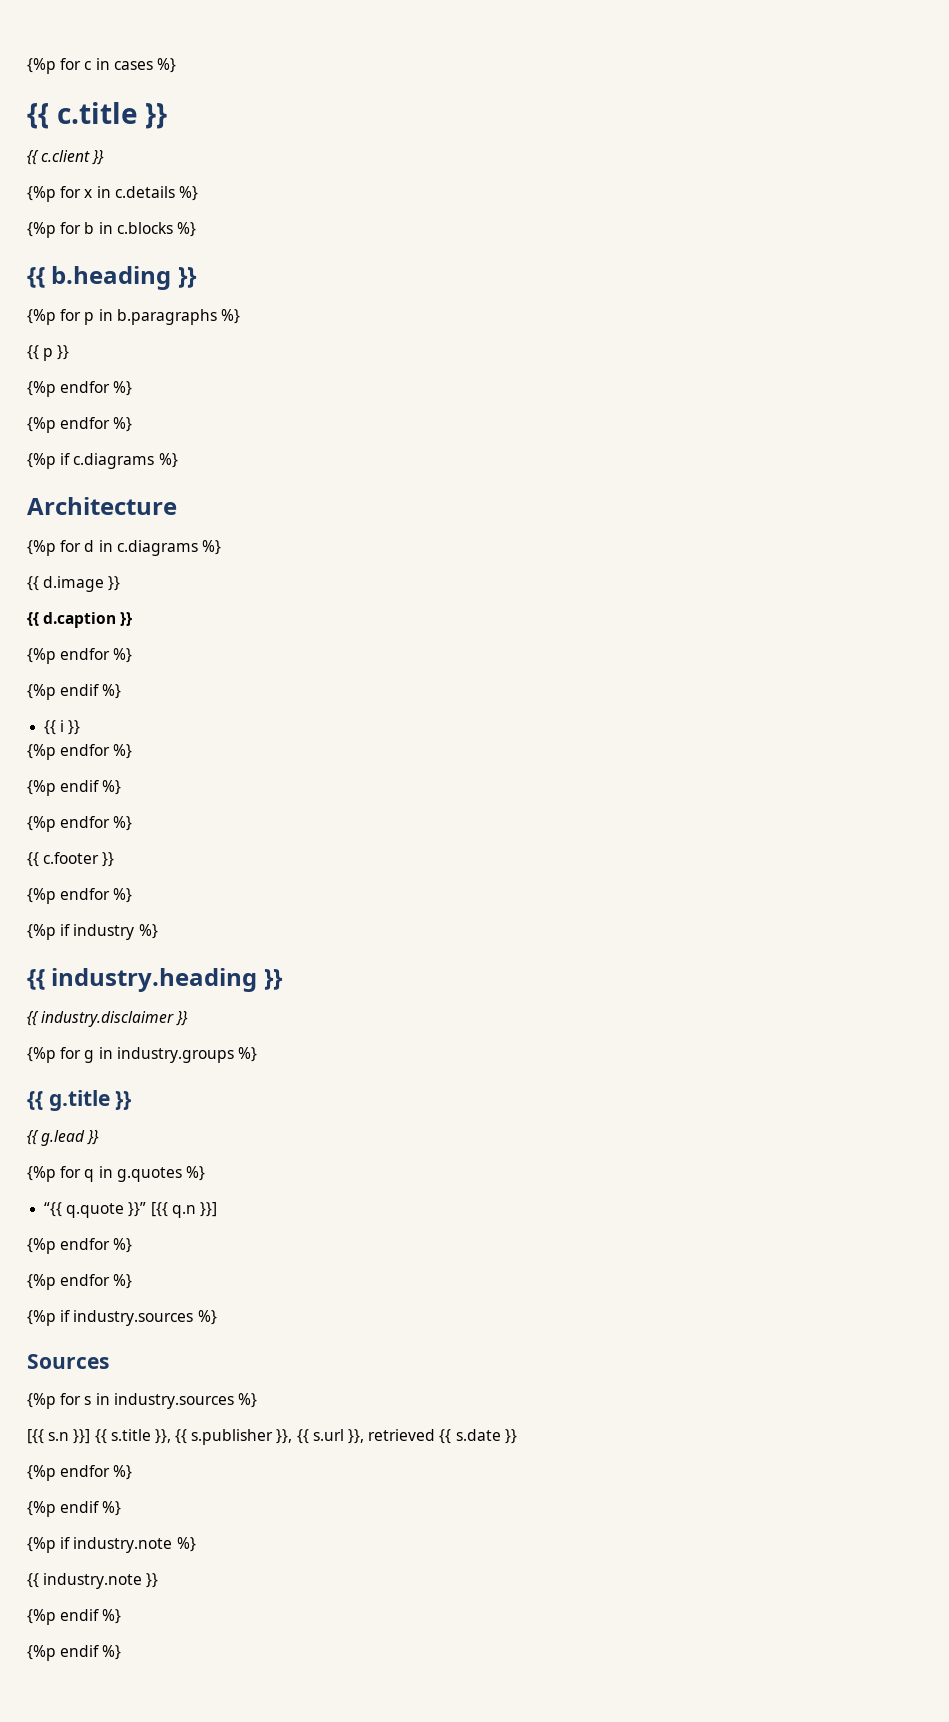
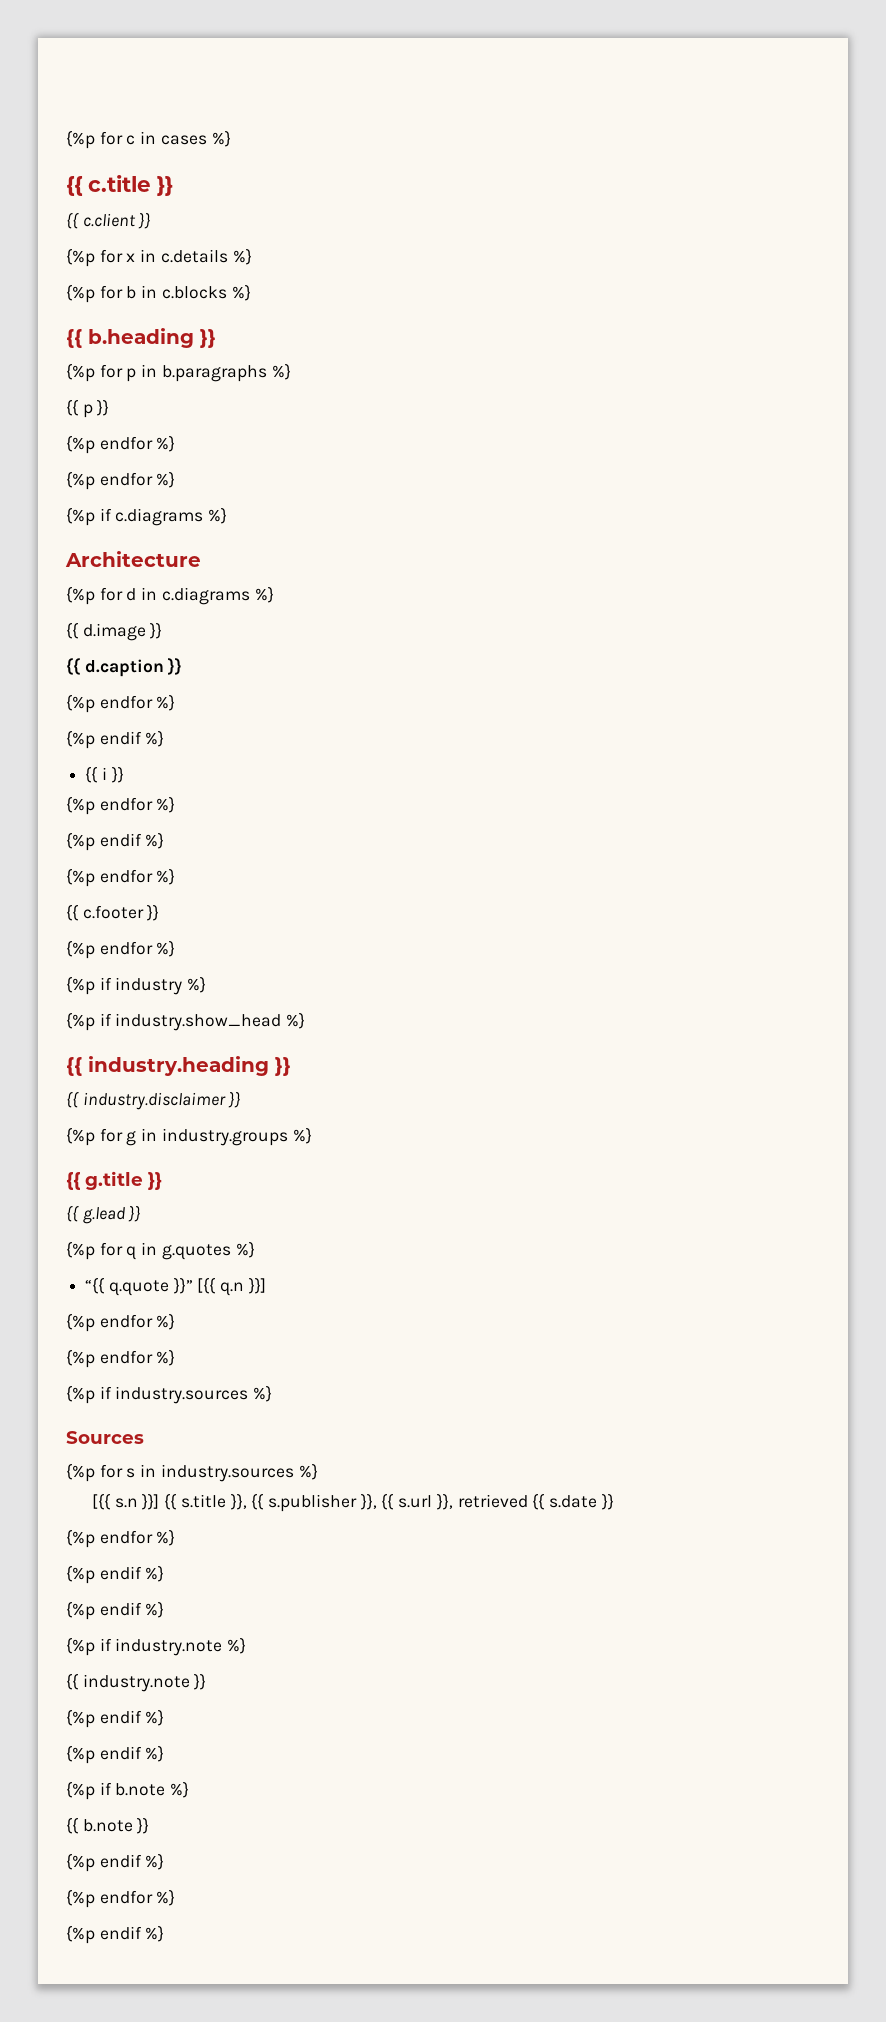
(158, 931) none -> [66,1012,306,1031] // {%p if industry.show_head %}
(122, 1508) none -> [66,1601,165,1620] // {%p endif %}
(122, 1652) none -> [66,1781,190,1800] [66,1817,150,1834] [66,1853,165,1872] [66,1889,176,1908] [66,1925,165,1944] // {%p if b.note %} // {{ b.note }} // {%p endif %} // {%p endfor %} // {%p endif %}

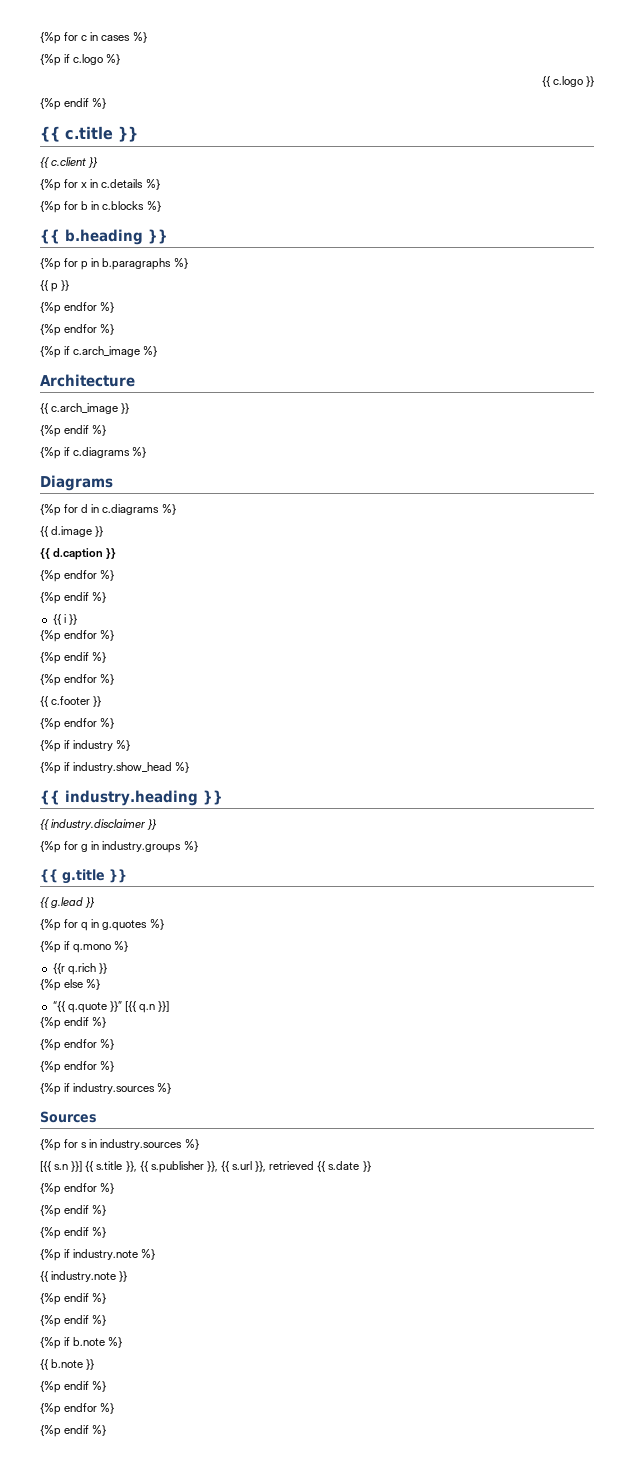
(231, 138) none -> [40,54,121,66] [541,76,594,87] [40,98,107,110] // {%p if c.logo %} // {{ c.logo }} // {%p endif %}
(176, 479) none -> [40,346,158,358] [40,374,135,387] [40,403,130,414] [40,425,107,437] // {%p if c.arch_image %} // Architecture // {{ c.arch_image }} // {%p endif %}
[65,551,201,567] Architecture -> [40,475,113,491] Diagrams
(255, 1249) none -> [40,941,129,953] [52,963,107,975] [40,979,101,991] // {%p if q.mono %} // {{r q.rich }} // {%p else %}
(266, 1285) none -> [40,1017,107,1029] // {%p endif %}

